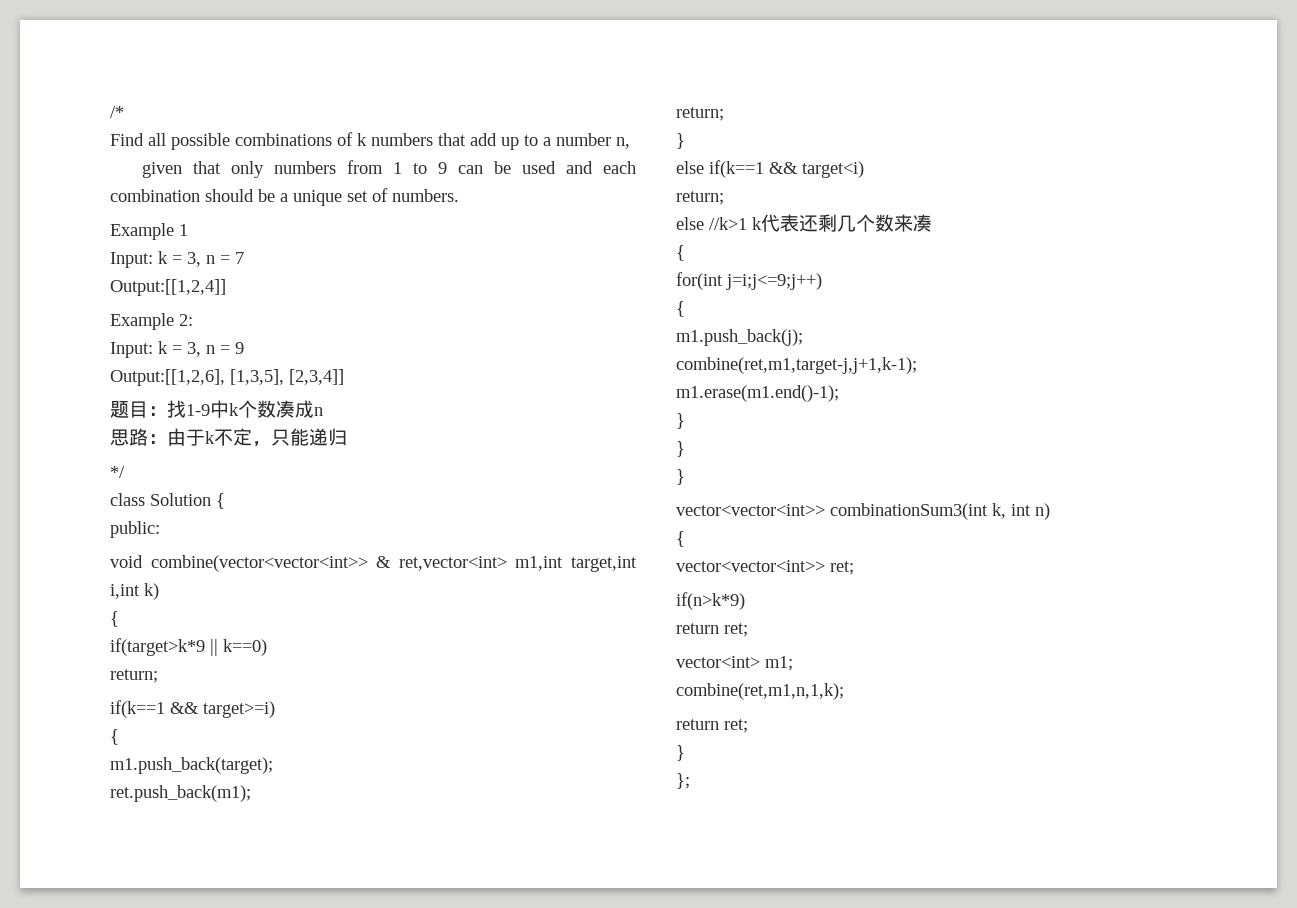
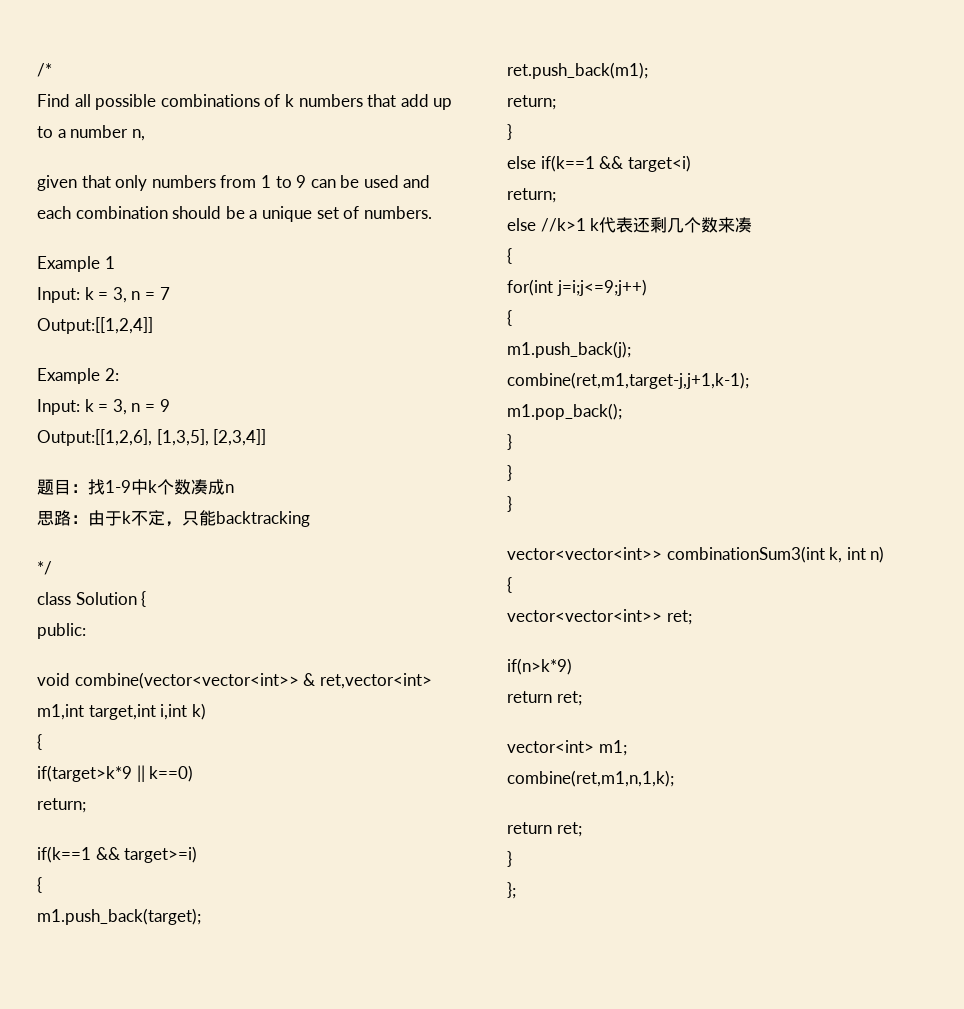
[309,428,347,446] 递归 -> [216,511,310,527] backtracking
[676,385,839,402] m1.erase(m1.end()-1); -> [507,403,622,420] m1.pop_back();

